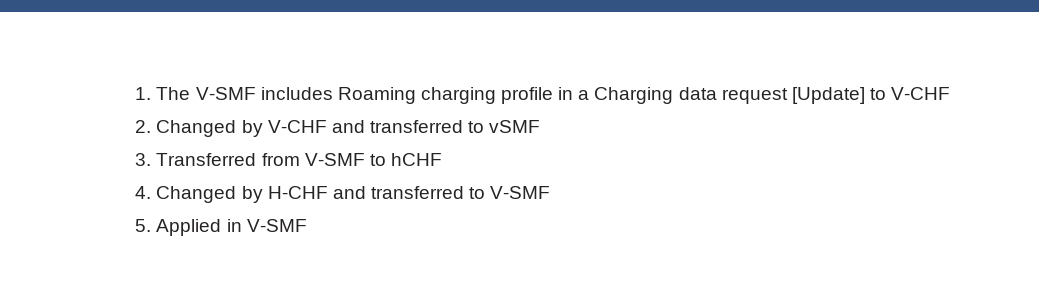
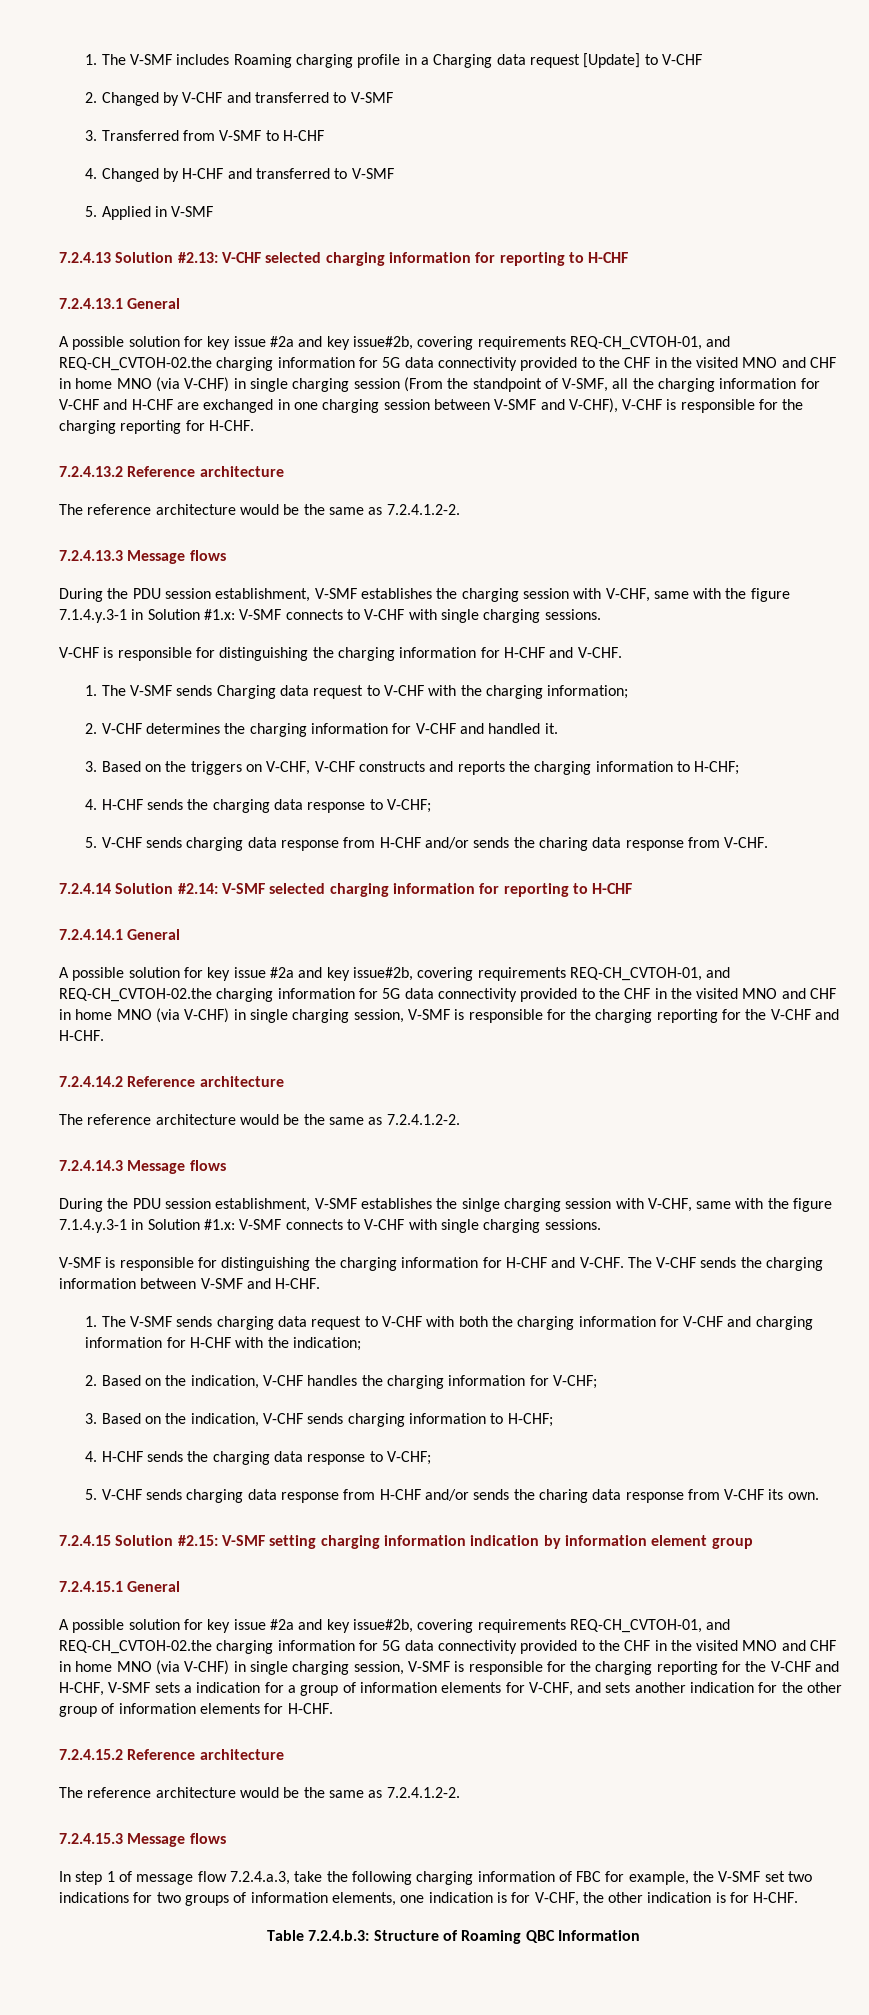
[489,120,541,133] vSMF -> [350,92,393,103] V-SMF
[390,153,442,166] hCHF -> [282,130,324,141] H-CHF
(307, 225) none -> [59,252,629,266] [59,298,181,309] [59,336,731,350] [59,357,837,371] [59,377,820,392] [59,398,804,413] [59,420,254,434] [59,466,284,477] [59,504,460,515] [59,550,226,564] [59,588,790,602] [59,609,601,623] [59,647,622,661] [85,685,629,699] [85,723,558,737] [85,761,740,775] [85,799,431,813] [85,837,769,851] [59,883,633,897] [59,929,181,940] [59,967,731,981] [59,988,837,1002] [59,1008,840,1023] [59,1030,104,1041] [59,1076,284,1087] [59,1114,460,1125] [59,1160,226,1174] [59,1198,833,1212] [59,1219,601,1233] [59,1257,824,1271] [59,1278,321,1289] [85,1316,813,1330] [85,1337,361,1351] [85,1375,597,1389] [85,1413,553,1427] [85,1451,431,1465] [85,1489,819,1503] [59,1535,753,1549] [59,1581,181,1592] [59,1619,731,1633] [59,1640,837,1654] [59,1660,840,1675] [59,1682,843,1696] [59,1703,333,1717] [59,1749,284,1760] [59,1787,460,1798] [59,1833,226,1847] [59,1871,813,1885] [59,1892,799,1906] [267,1930,640,1944] // 7.2.4.13 Solution #2.13: V-CHF selected charging information for reporting to H-CHF // 7.2.4.13.1 General // A possible solution for key issue #2a and key issue#2b, covering requirements REQ-CH_CVTOH-01, and REQ-CH_CVTOH-02.the charging information for 5G data connectivity provided to the CHF in the visited MNO and CHF in home MNO (via V-CHF) in single charging session (From the standpoint of V-SMF, all the charging information for V-CHF and H-CHF are exchanged in one charging session between V-SMF and V-CHF), V-CHF is responsible for the charging reporting for H-CHF. // 7.2.4.13.2 Reference architecture // The reference architecture would be the same as 7.2.4.1.2-2. // 7.2.4.13.3 Message flows // During the PDU session establishment, V-SMF establishes the charging session with V-CHF, same with the figure 7.1.4.y.3-1 in Solution #1.x: V-SMF connects to V-CHF with single charging sessions. // V-CHF is responsible for distinguishing the charging information for H-CHF and V-CHF. // 1. The V-SMF sends Charging data request to V-CHF with the charging information; // 2. V-CHF determines the charging information for V-CHF and handled it. // 3. Based on the triggers on V-CHF, V-CHF constructs and reports the charging information to H-CHF; // 4. H-CHF sends the charging data response to V-CHF; // 5. V-CHF sends charging data response from H-CHF and/or sends the charing data response from V-CHF. // 7.2.4.14 Solution #2.14: V-SMF selected charging information for reporting to H-CHF // 7.2.4.14.1 General // A possible solution for key issue #2a and key issue#2b, covering requirements REQ-CH_CVTOH-01, and REQ-CH_CVTOH-02.the charging information for 5G data connectivity provided to the CHF in the visited MNO and CHF in home MNO (via V-CHF) in single charging session, V-SMF is responsible for the charging reporting for the V-CHF and H-CHF. // 7.2.4.14.2 Reference architecture // The reference architecture would be the same as 7.2.4.1.2-2. // 7.2.4.14.3 Message flows // During the PDU session establishment, V-SMF establishes the sinlge charging session with V-CHF, same with the figure 7.1.4.y.3-1 in Solution #1.x: V-SMF connects to V-CHF with single charging sessions. // V-SMF is responsible for distinguishing the charging information for H-CHF and V-CHF. The V-CHF sends the charging information between V-SMF and H-CHF. // 1. The V-SMF sends charging data request to V-CHF with both the charging information for V-CHF and charging information for H-CHF with the indication; // 2. Based on the indication, V-CHF handles the charging information for V-CHF; // 3. Based on the indication, V-CHF sends charging information to H-CHF; // 4. H-CHF sends the charging data response to V-CHF; // 5. V-CHF sends charging data response from H-CHF and/or sends the charing data response from V-CHF its own. // 7.2.4.15 Solution #2.15: V-SMF setting charging information indication by information element group // 7.2.4.15.1 General // A possible solution for key issue #2a and key issue#2b, covering requirements REQ-CH_CVTOH-01, and REQ-CH_CVTOH-02.the charging information for 5G data connectivity provided to the CHF in the visited MNO and CHF in home MNO (via V-CHF) in single charging session, V-SMF is responsible for the charging reporting for the V-CHF and H-CHF, V-SMF sets a indication for a group of information elements for V-CHF, and sets another indication for the other group of information elements for H-CHF. // 7.2.4.15.2 Reference architecture // The reference architecture would be the same as 7.2.4.1.2-2. // 7.2.4.15.3 Message flows // In step 1 of message flow 7.2.4.a.3, take the following charging information of FBC for example, the V-SMF set two indications for two groups of information elements, one indication is for V-CHF, the other indication is for H-CHF. // Table 7.2.4.b.3: Structure of Roaming QBC Information

